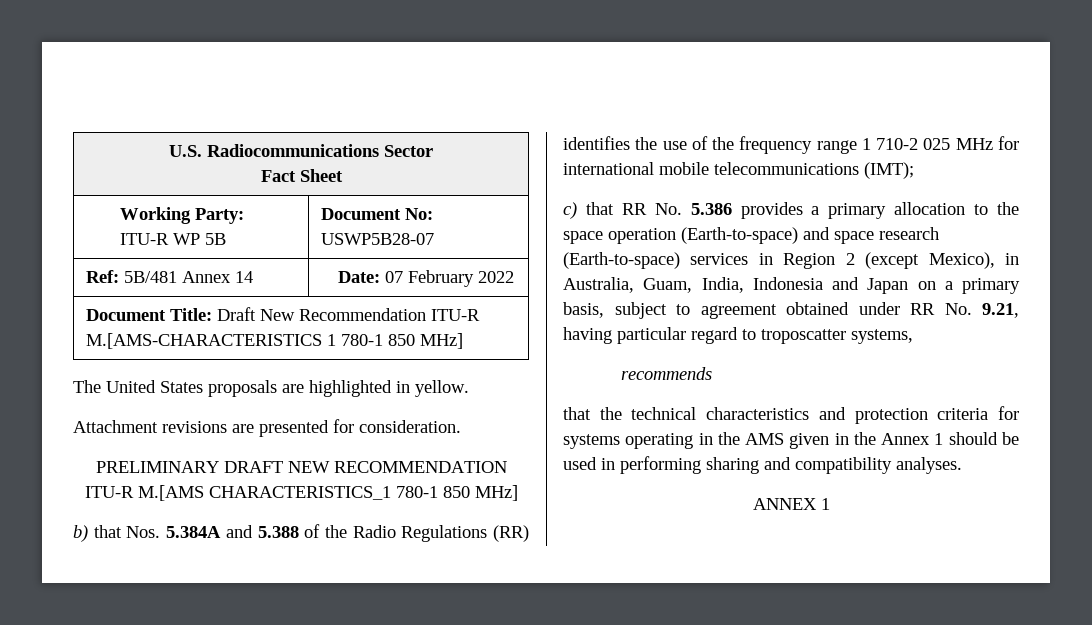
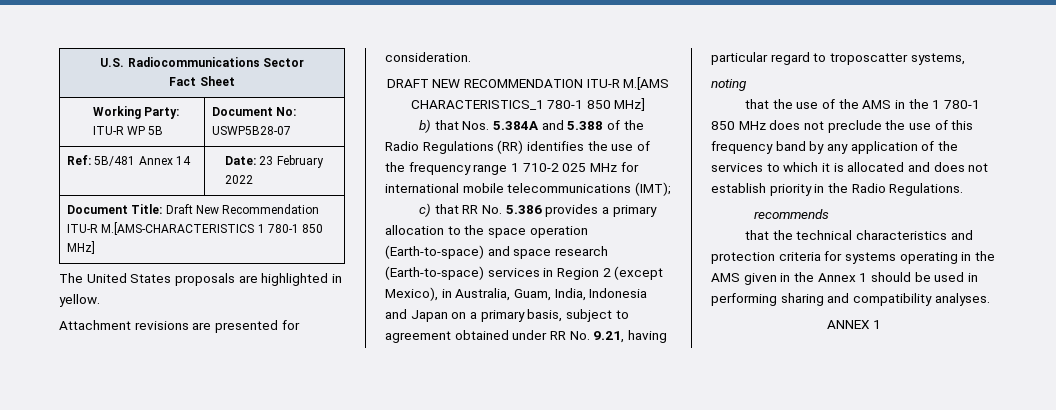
[384,271,403,283] 07 -> [259,156,274,165] 23
[95,461,219,473] PRELIMINARY -> (471, 57) none
(913, 336) none -> [711,79,746,91] [745,99,980,109] [711,120,974,133] [711,141,958,154] [711,162,989,172] [711,183,964,196] // noting // that the use of the AMS in the 1 780-1 850 MHz does not preclude the use of this frequency band by any application of the services to which it is allocated and does not establish priority in the Radio Regulations.

